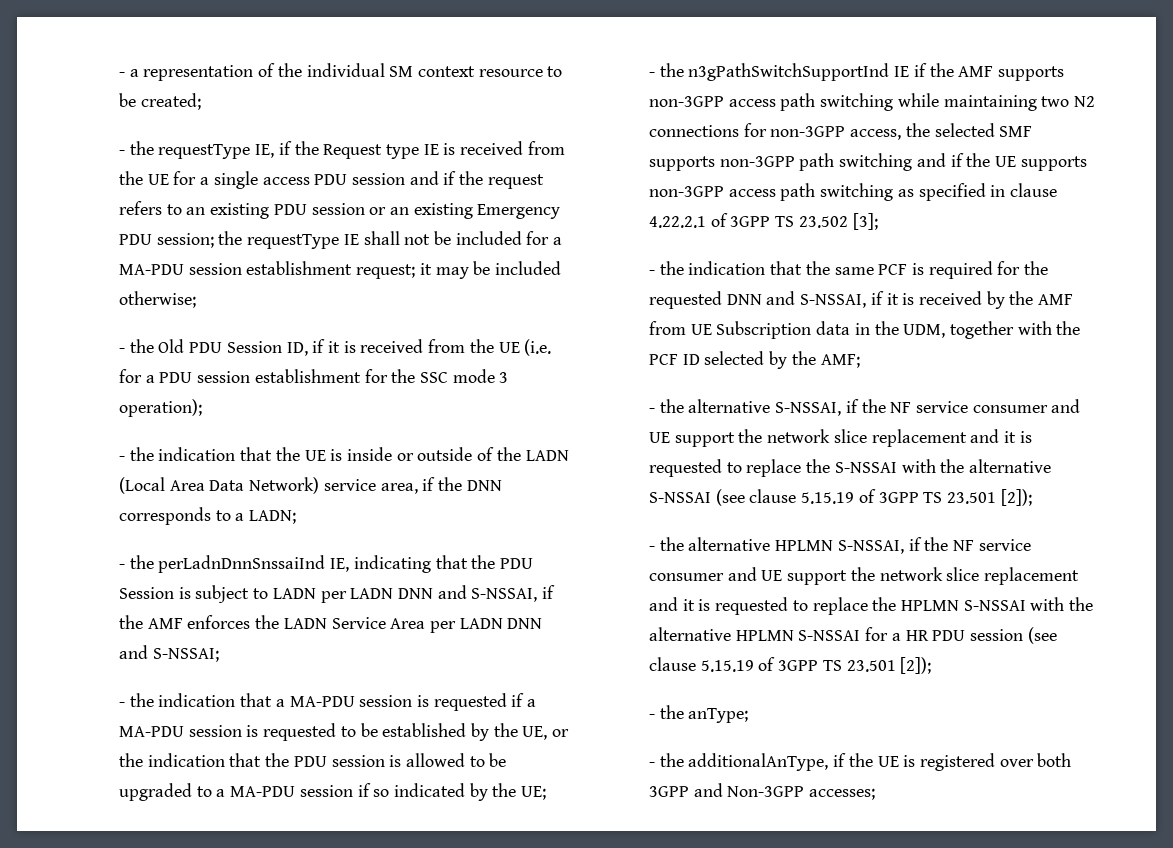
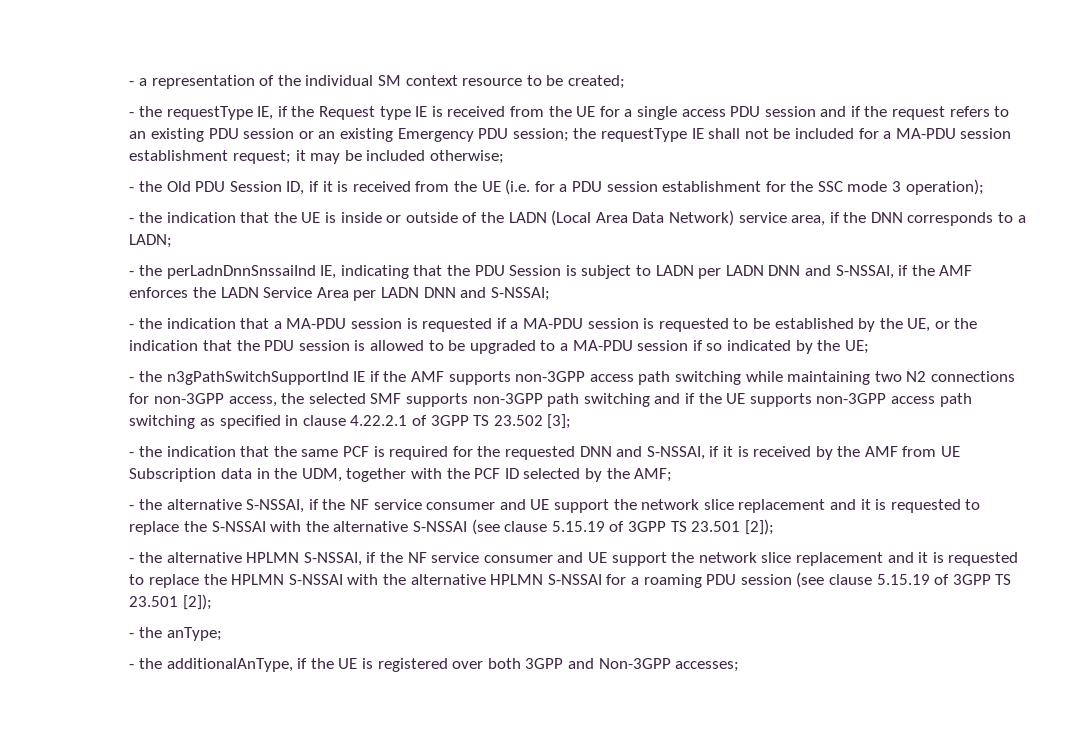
[905,630,929,641] HR -> [643,574,702,588] roaming

